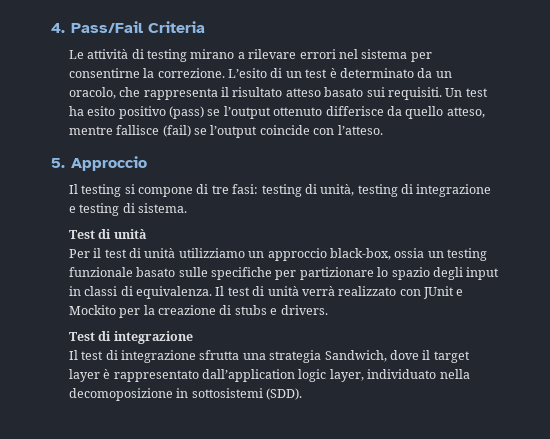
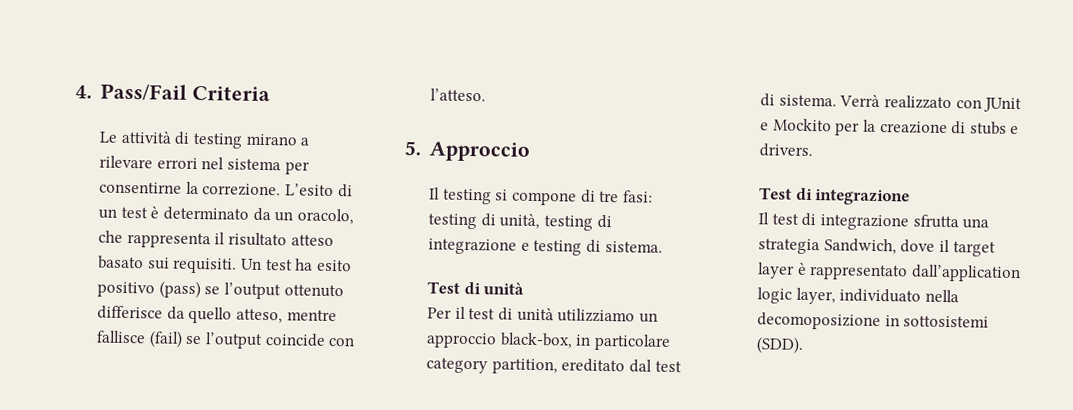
[394,248,488,261] [68,267,500,280] [68,286,335,299] ossia un testing funzionale basato sulle specifiche per partizionare lo spazio degli input in classi di equivalenza. Il test di unità verrà -> [575,333,672,351] [426,357,682,375] [760,93,881,108] in particolare category partition, ereditato dal test di sistema. Verrà

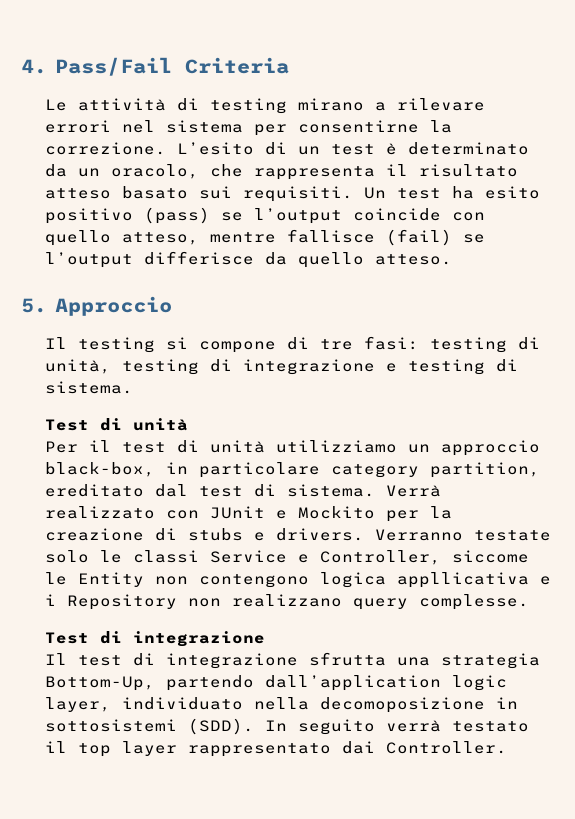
[283,284,344,298] [97,305,185,320] ottenuto differisce da -> [352,208,485,221] coincide con
[264,333,356,347] [430,88,487,102] coincide con l’atteso. -> [143,251,452,268] differisce da quello atteso.
(814, 150) none -> [374,529,551,541] [44,550,529,565] [44,572,551,588] [44,594,529,610] Verranno testate solo le classi Service e Controller, siccome le Entity non contengono logica appllicativa e i Repository non realizzano query complesse.
[823,238,996,257] [757,262,909,281] Sandwich, dove il target layer è rappresentato -> [44,675,254,691] Bottom-Up, partendo
(805, 345) none -> [264,719,529,735] [44,741,507,757] In seguito verrà testato il top layer rappresentato dai Controller.

